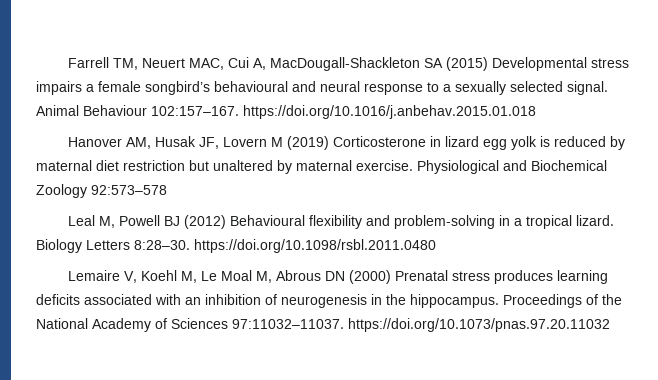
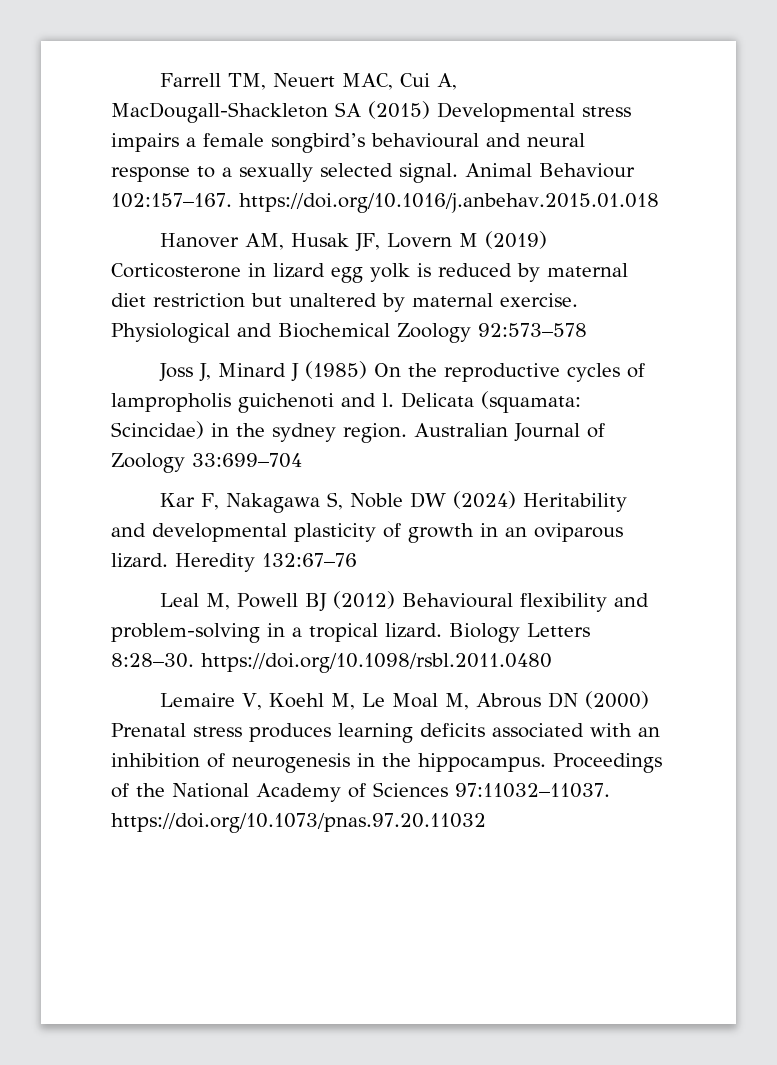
(167, 190) none -> [159,361,646,382] [111,391,581,413] [111,421,605,443] [111,453,302,473] [160,491,628,513] [111,523,623,543] [111,553,357,572] // Joss J, Minard J (1985) On the reproductive cycles of lampropholis guichenoti and l. Delicata (squamata: Scincidae) in the sydney region. Australian Journal of Zoology 33:699–704 // Kar F, Nakagawa S, Noble DW (2024) Heritability and developmental plasticity of growth in an oviparous lizard. Heredity 132:67–76

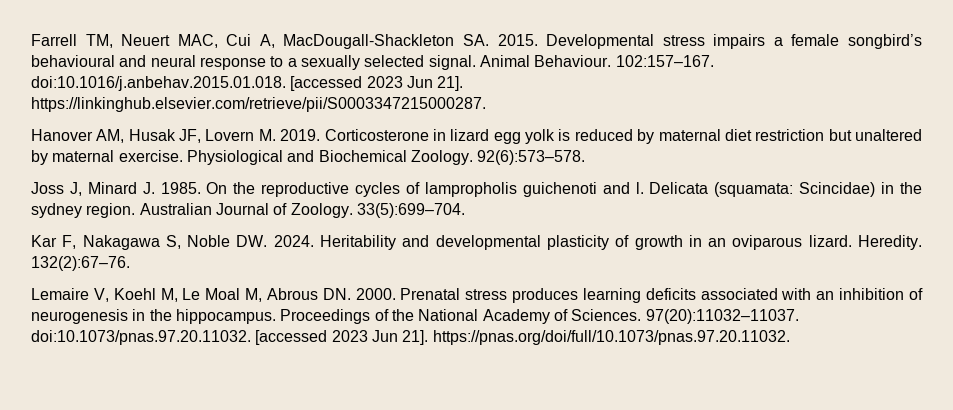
[335,101,430,119] SA (2015) -> [462,34,538,46] SA. 2015.
[539,163,635,178] [111,193,659,213] Behaviour 102:157–167. https://doi.org/10.1016/j.anbehav.2015.01.018 -> [534,55,714,67] [31,76,464,91] [31,97,486,112] Behaviour. 102:157–167. doi:10.1016/j.anbehav.2015.01.018. [accessed 2023 Jun 21]. https://linkinghub.elsevier.com/retrieve/pii/S0003347215000287.
[459,231,548,249] M (2019) -> [258,129,321,141] M. 2019.
[397,323,587,343] Zoology 92:573–578 -> [410,150,586,165] Zoology. 92(6):573–578.
[291,361,368,382] J (1985) -> [142,182,201,194] J. 1985.
[111,453,302,473] Zoology 33:699–704 -> [290,203,465,218] Zoology. 33(5):699–704.
[410,491,517,509] DW (2024) -> [236,235,314,247] DW. 2024.
[175,553,357,572] [160,591,650,612] [111,623,590,643] [111,653,552,673] Heredity 132:67–76 // Leal M, Powell BJ (2012) Behavioural flexibility and problem-solving in a tropical lizard. Biology Letters 8:28–30. https://doi.org/10.1098/rsbl.2011.0480 -> [857,235,922,250] [31,256,130,271] Heredity. 132(2):67–76.
[548,691,650,709] DN (2000) -> [322,288,396,300] DN. 2000.
[373,782,610,798] [111,813,486,833] Sciences 97:11032–11037. https://doi.org/10.1073/pnas.97.20.11032 -> [571,309,799,324] [31,330,790,345] Sciences. 97(20):11032–11037. doi:10.1073/pnas.97.20.11032. [accessed 2023 Jun 21]. https://pnas.org/doi/full/10.1073/pnas.97.20.11032.

